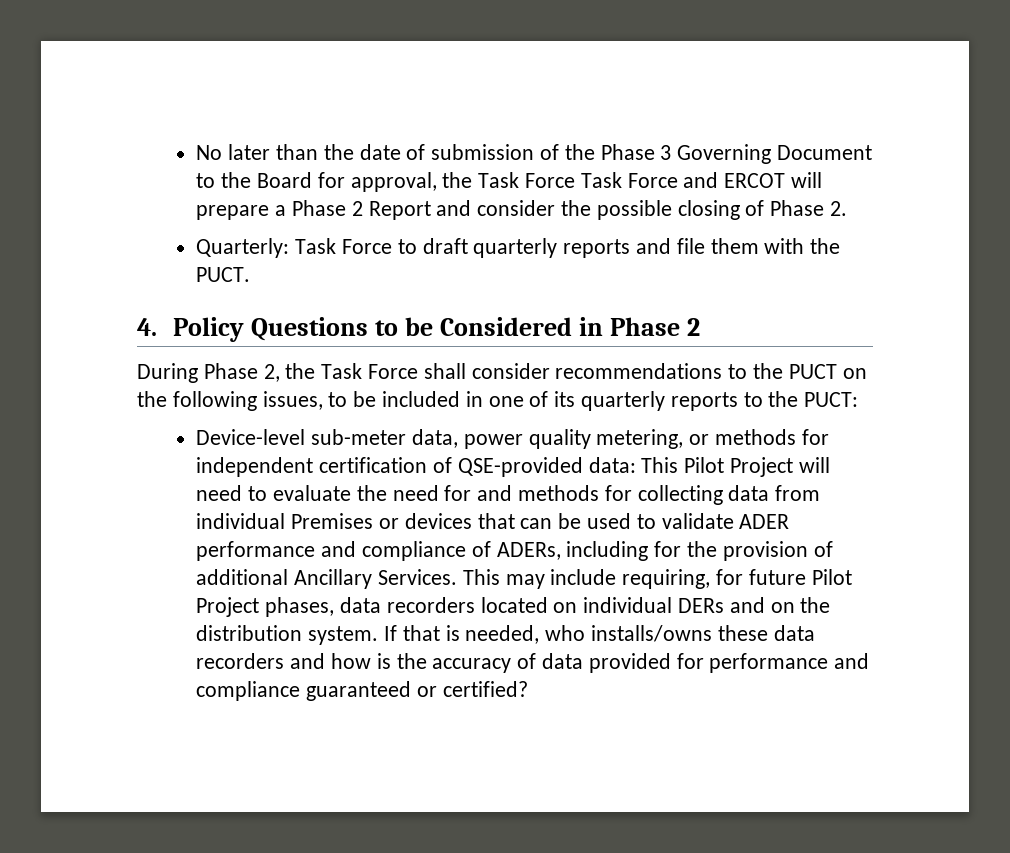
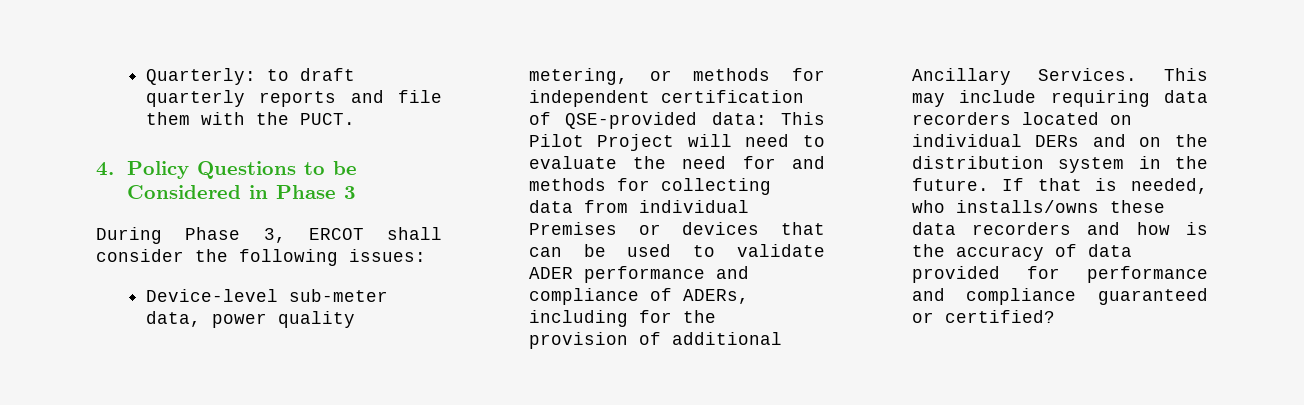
[196,144,872,164] [196,172,822,192] [196,200,847,220] [196,238,392,258] No later than the date of submission of the Phase 3 Governing Document to the Board for approval, the Task Force Task Force and ERCOT will prepare a Phase 2 Report and consider the possible closing of Phase 2. // Quarterly: Task Force -> [145,68,256,85] Quarterly:
[686,318,700,336] 2 -> [343,186,356,199] 3
[263,363,867,382] [137,391,859,411] 2, the Task Force shall consider recommendations to the PUCT on the following issues, to be included in one of its quarterly reports to the PUCT: -> [263,227,442,243] [96,249,426,266] 3, ERCOT shall consider the following issues:
[622,569,852,589] [196,597,335,617] requiring, for future Pilot Project phases, -> [1050,90,1150,107] requiring
[308,626,379,645] system. -> [1058,156,1208,173] [911,178,989,191] system in the future.

